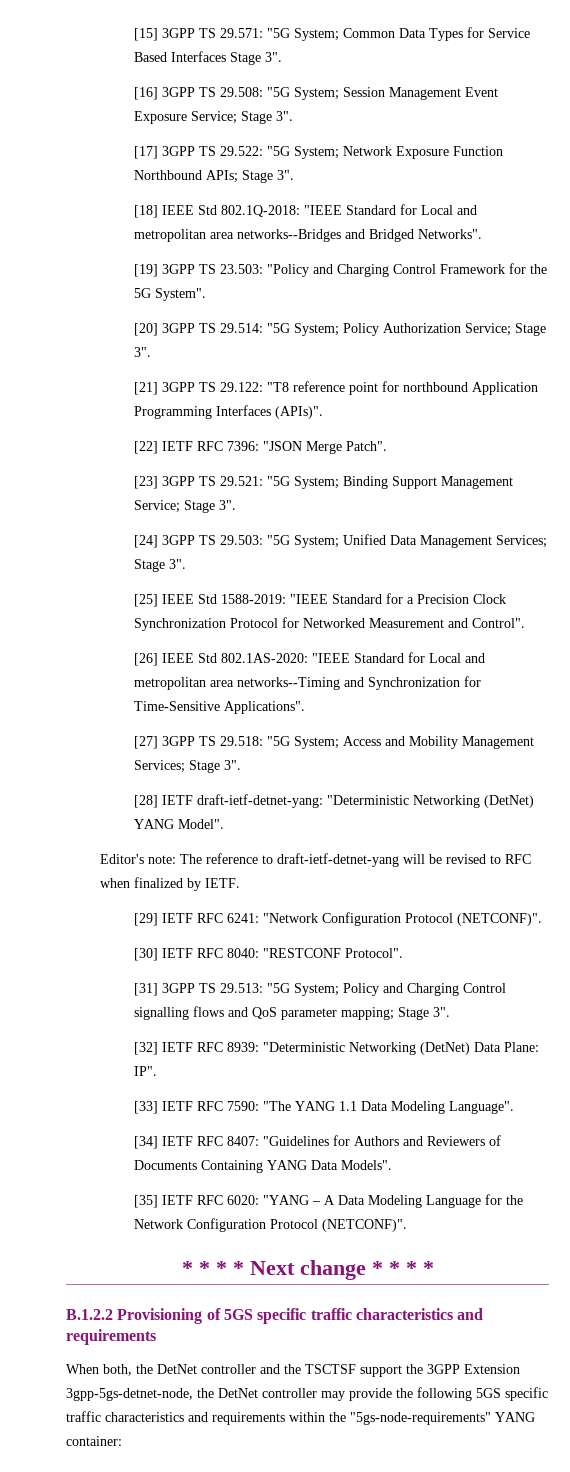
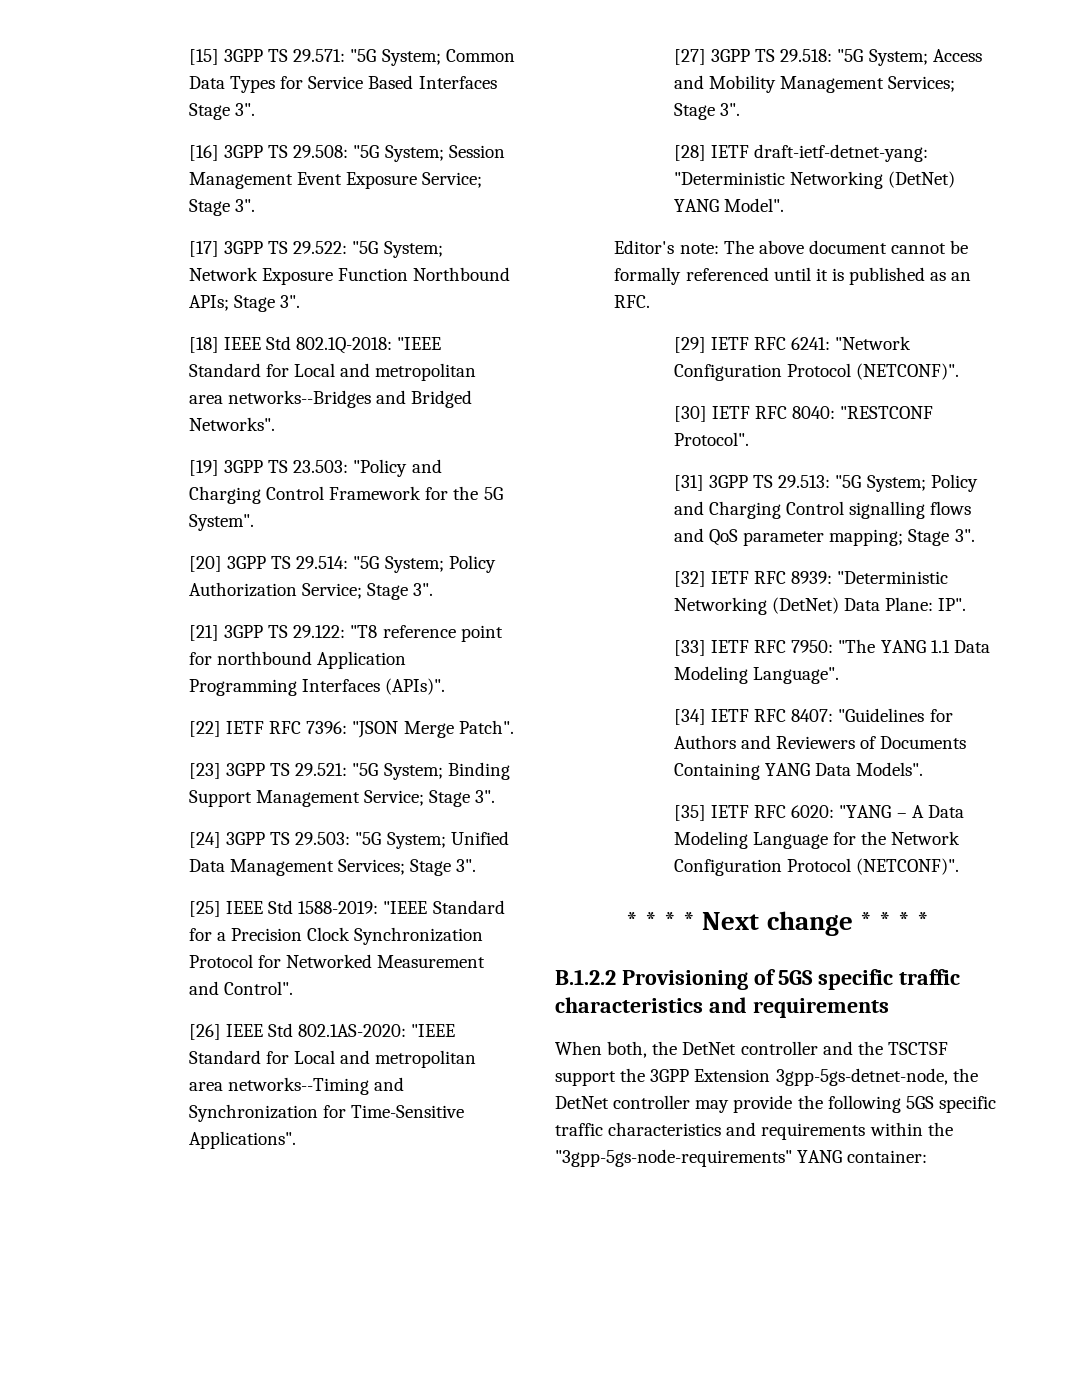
[205,853,531,867] [99,877,240,891] reference to draft-ietf-detnet-yang will be revised to RFC when finalized by IETF. -> [758,240,969,254] [614,267,972,285] [614,295,651,308] above document cannot be formally referenced until it is published as an RFC.
[226,1101,259,1111] 7590: -> [791,640,834,653] 7950:
[350,1412,491,1425] "5gs-node-requirements" -> [555,1149,792,1167] "3gpp-5gs-node-requirements"

